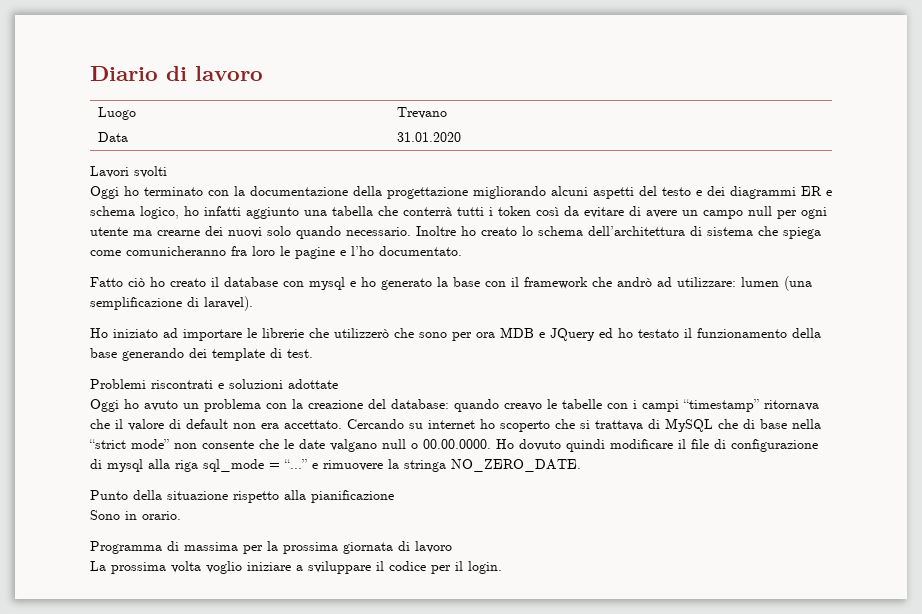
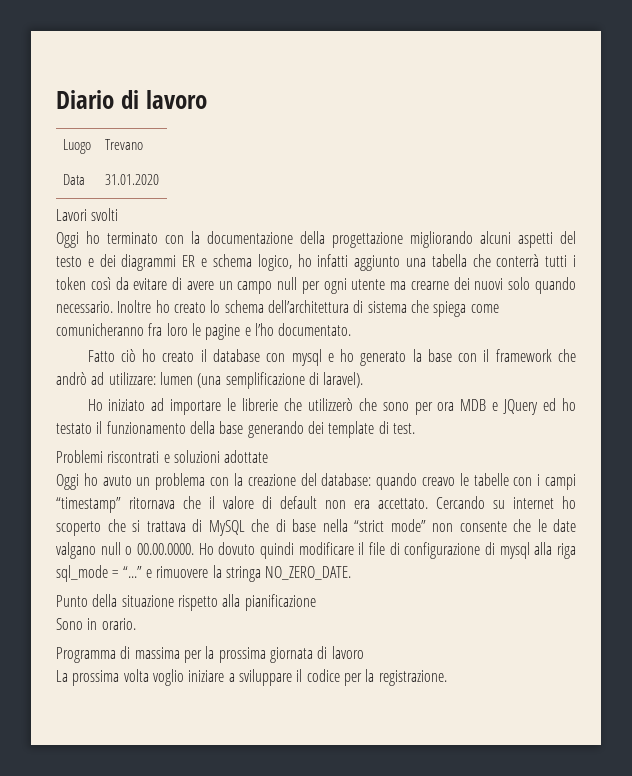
[455,561,502,574] il login. -> [365,669,447,686] la registrazione.

